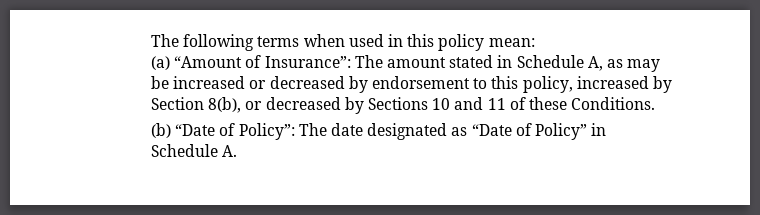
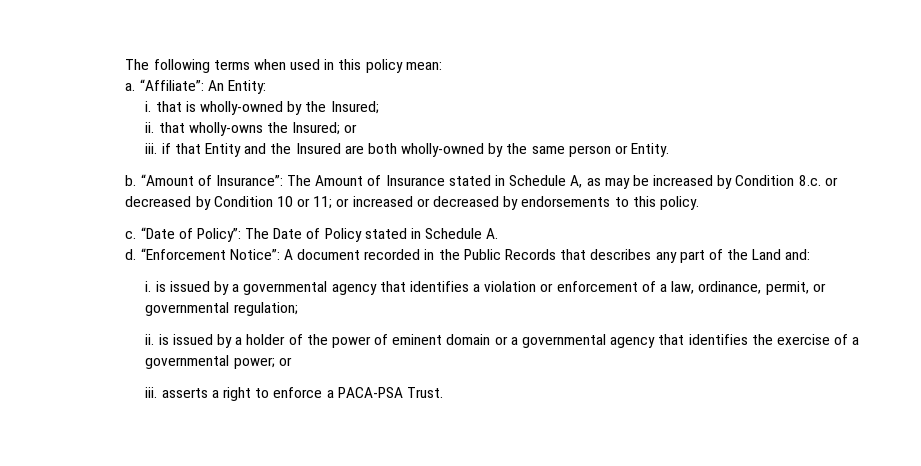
[151,56,171,70] (a) -> [125,79,266,94] [145,101,379,115] [145,122,358,136] [145,143,670,157] [125,175,137,186] a. “Affiliate”: An Entity: // i. that is wholly-owned by the Insured; // ii. that wholly-owns the Insured; or // iii. if that Entity and the Insured are both wholly-owned by the same person or Entity. // b.
[387,57,447,68] amount -> [315,175,445,186] Amount of Insurance
[249,76,672,93] [151,97,656,114] [151,123,607,140] [151,144,238,157] or decreased by endorsement to this policy, increased by Section 8(b), or decreased by Sections 10 and 11 of these Conditions. // (b) “Date of Policy”: The date designated as “Date of Policy” in Schedule A. -> [717,175,838,189] [125,196,699,210] [125,227,499,242] [125,248,811,263] [145,281,826,295] [145,302,298,316] [145,334,860,348] [145,355,292,369] [145,387,443,401] by Condition 8.c. or decreased by Condition 10 or 11; or increased or decreased by endorsements to this policy. // c. “Date of Policy”: The Date of Policy stated in Schedule A. // d. “Enforcement Notice”: A document recorded in the Public Records that describes any part of the Land and: // i. is issued by a governmental agency that identifies a violation or enforcement of a law, ordinance, permit, or governmental regulation; // ii. is issued by a holder of the power of eminent domain or a governmental agency that identifies the exercise of a governmental power; or // iii. asserts a right to enforce a PACA-PSA Trust.

